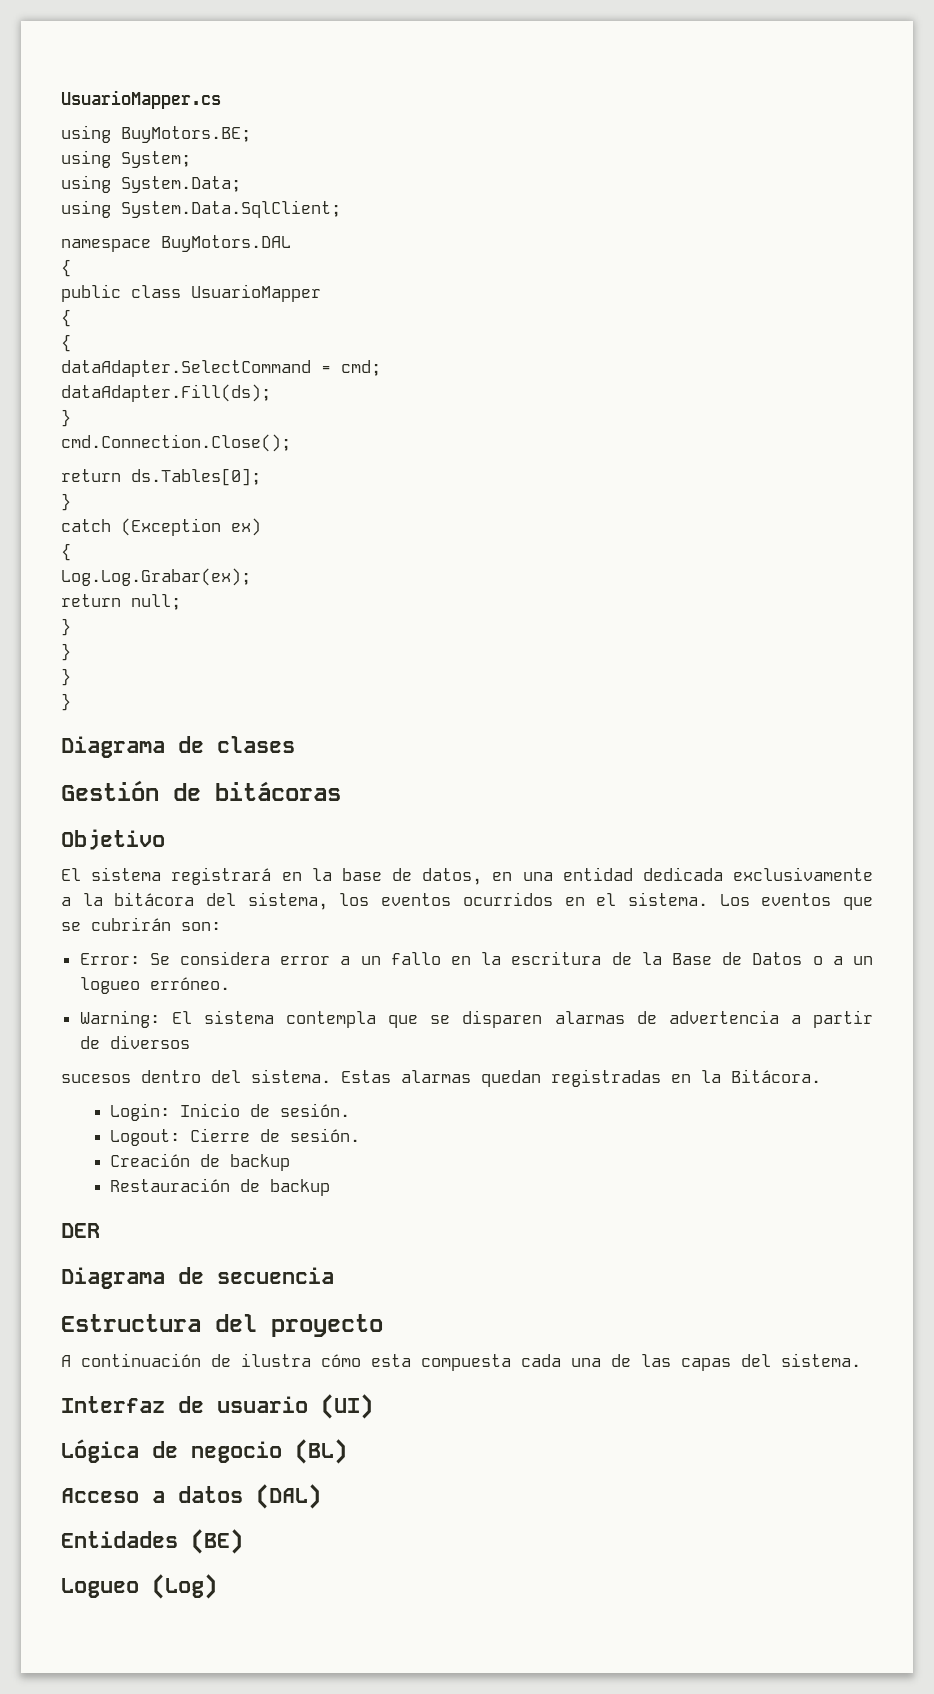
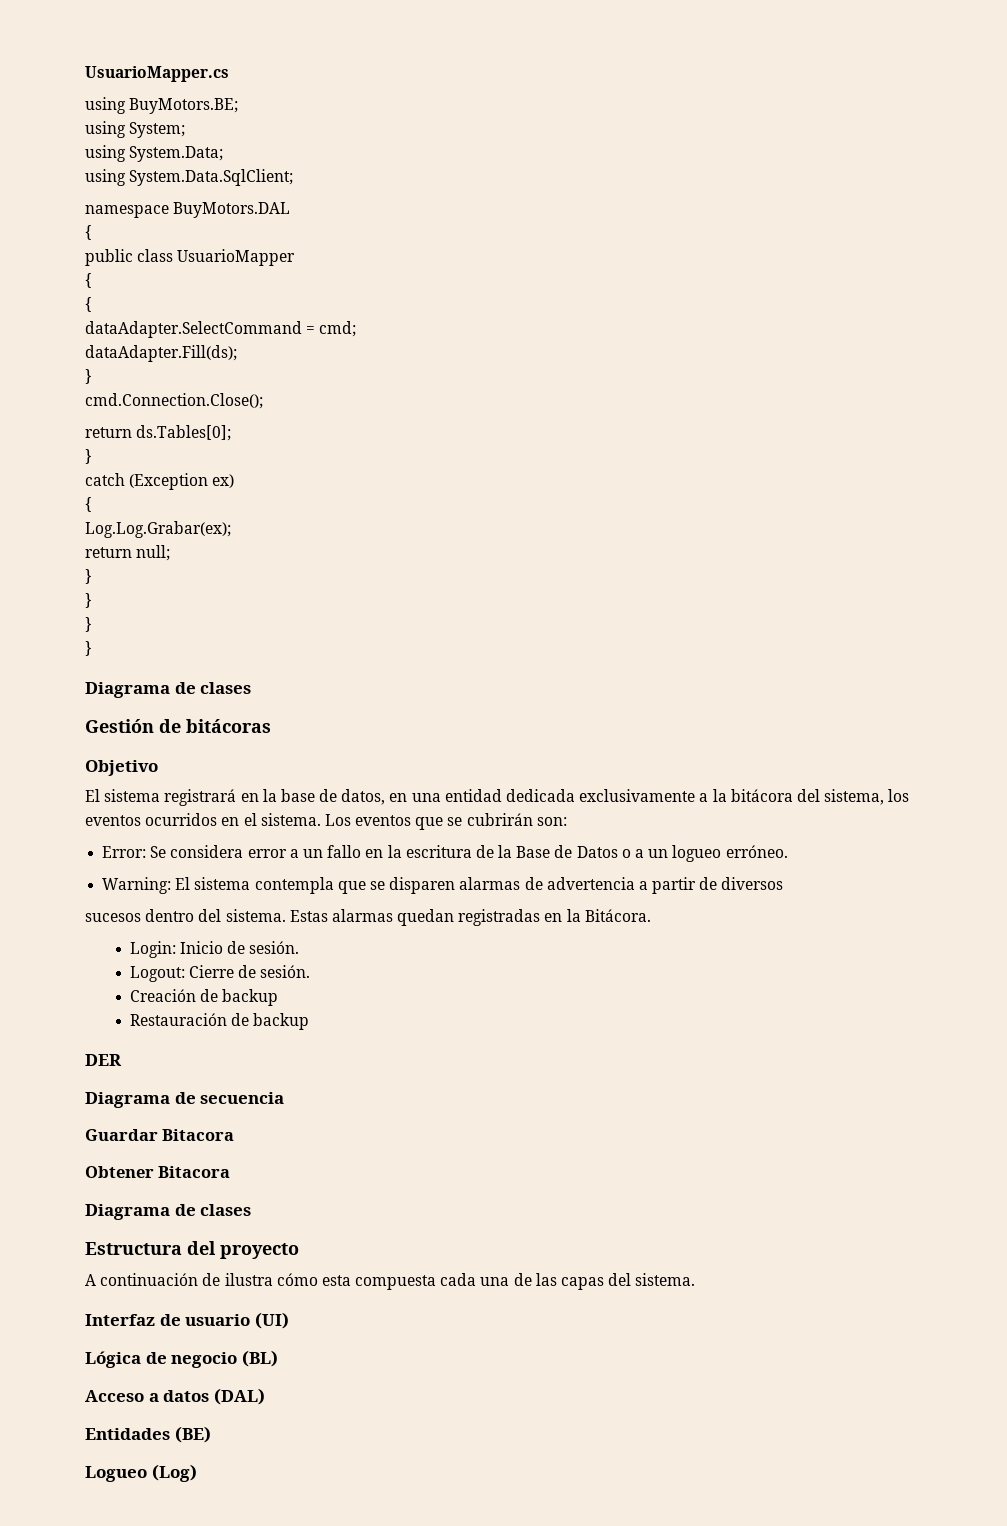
(334, 1275) none -> [85,1129,235,1141] [85,1166,231,1178] [85,1204,252,1220] // Guardar Bitacora // Obtener Bitacora // Diagrama de clases

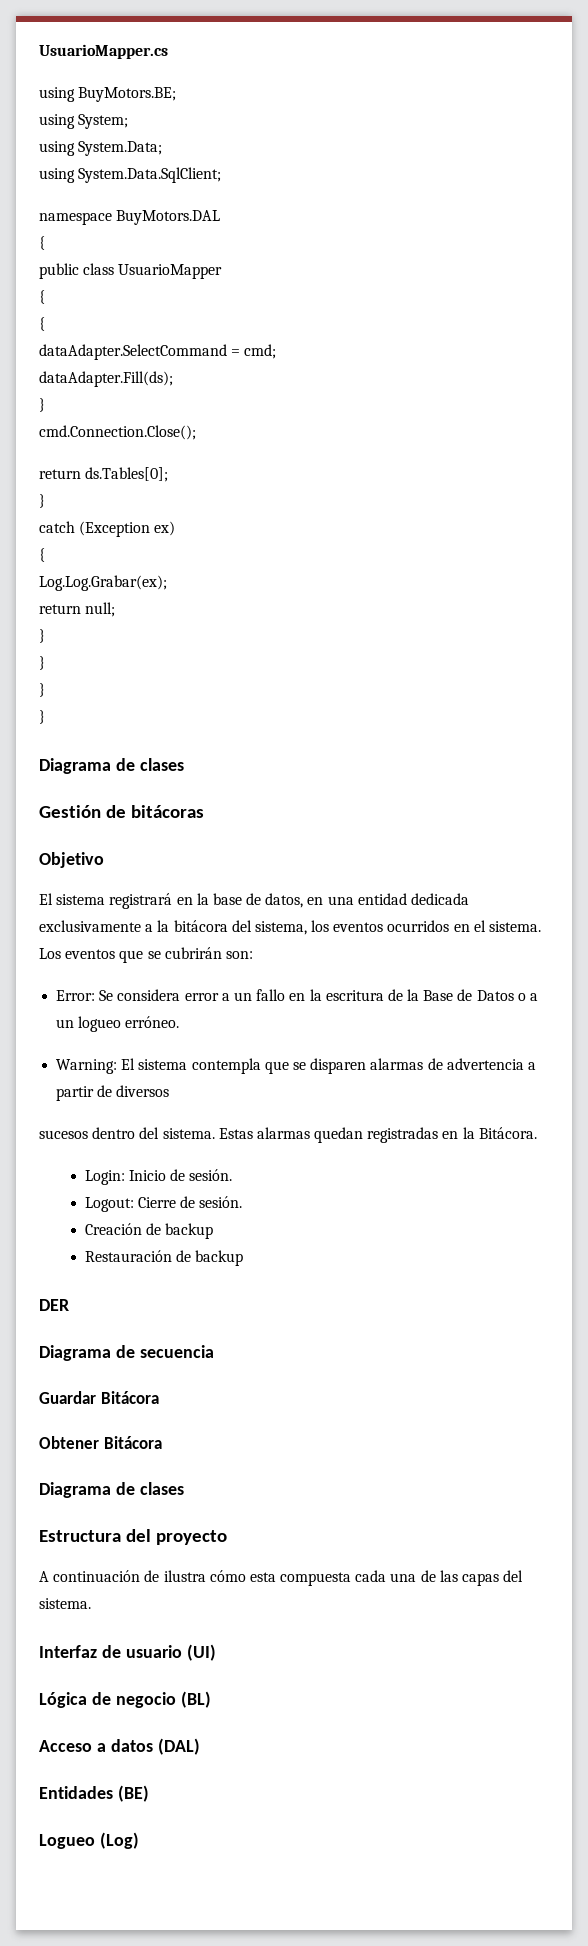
[162,1129,235,1141] Bitacora -> [100,1391,159,1404] Bitácora
[158,1166,231,1178] Bitacora -> [103,1436,162,1449] Bitácora

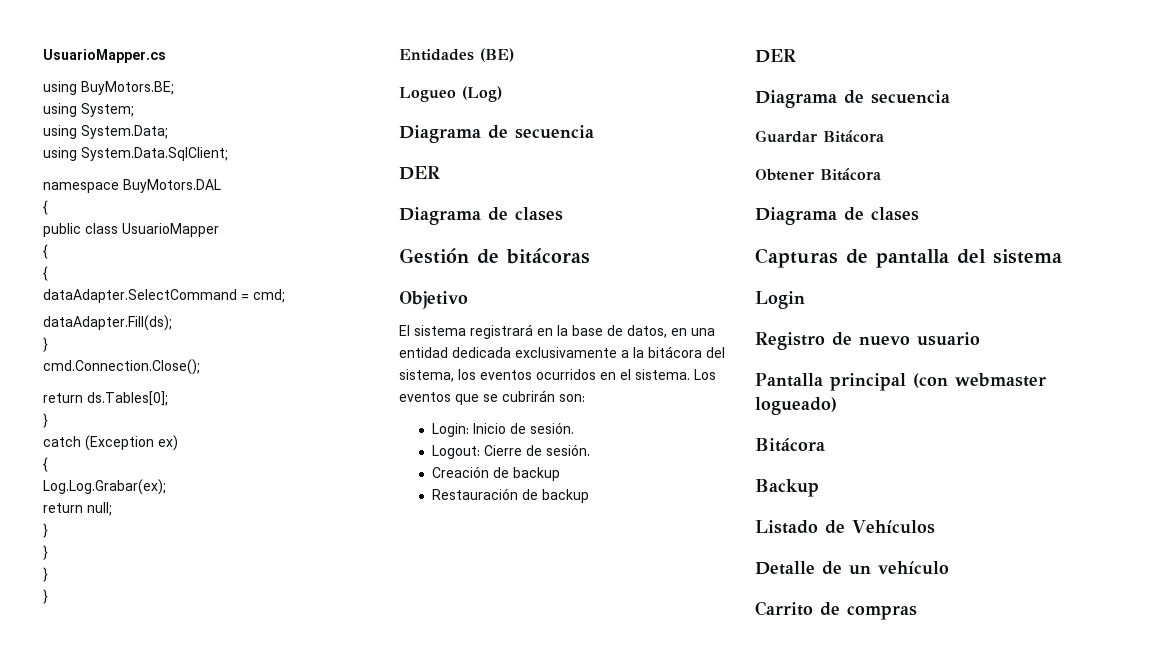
(45, 717) none -> [399,48,514,62] [399,86,502,102] [399,125,594,143] [399,166,440,180] // Entidades (BE) // Logueo (Log) // Diagrama de secuencia // DER
[56,989,539,1001] [56,1016,180,1032] [56,1058,536,1074] [56,1085,170,1101] [39,1127,537,1143] // Error: Se considera error a un fallo en la escritura de la Base de Datos o a un logueo erróneo. // Warning: El sistema contempla que se disparen alarmas de advertencia a partir de diversos // sucesos dentro del sistema. Estas alarmas quedan registradas en la Bitácora. -> (585, 398) none
[39,1529,228,1545] [39,1570,524,1586] [39,1598,91,1609] [39,1644,216,1661] [39,1691,211,1708] [39,1738,200,1755] [39,1785,149,1802] [39,1832,139,1849] Estructura del proyecto // A continuación de ilustra cómo esta compuesta cada una de las capas del sistema. // Interfaz de usuario (UI) // Lógica de negocio (BL) // Acceso a datos (DAL) // Entidades (BE) // Logueo (Log) -> [755,248,1062,268] [755,291,805,309] [755,332,980,350] [755,373,1046,391] [755,397,837,415] [755,438,825,452] [755,479,819,497] [755,520,935,534] [755,561,949,575] [755,601,917,620] Capturas de pantalla del sistema // Login // Registro de nuevo usuario // Pantalla principal (con webmaster logueado) // Bitácora // Backup // Listado de Vehículos // Detalle de un vehículo // Carrito de compras

